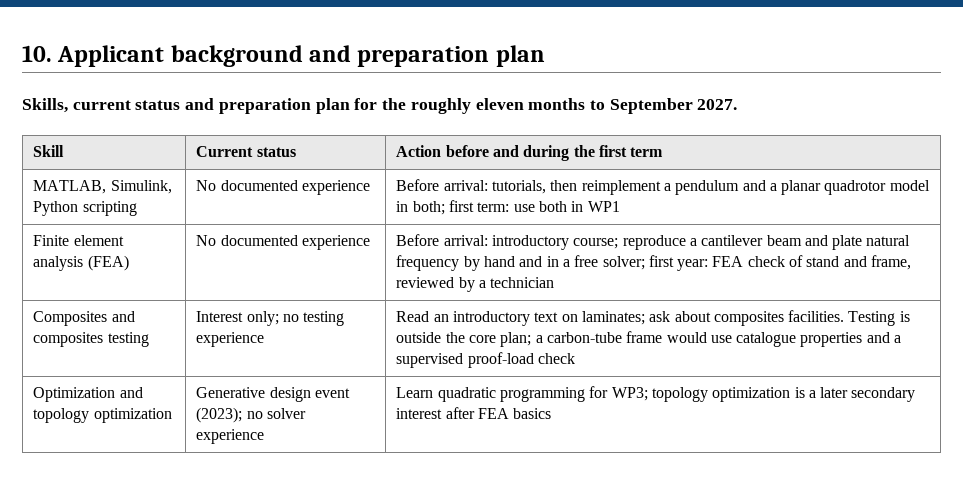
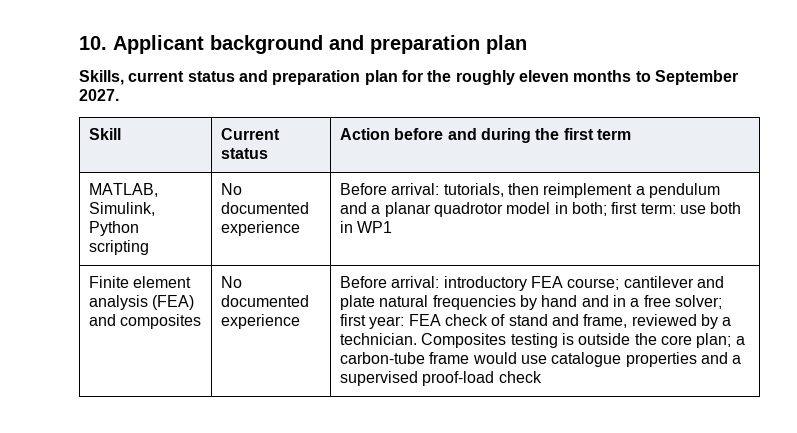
(129, 263) none -> [89,314,202,329] and composites
[573,235,802,250] course; reproduce a cantilever beam -> [531,276,694,290] FEA course; cantilever
[396,255,460,271] frequency -> [432,295,516,310] frequencies
[490,277,555,288] [33,311,135,326] [33,332,149,347] [196,311,345,326] [196,332,265,347] [396,310,896,326] technician // Composites and composites testing | Interest only; no testing experience | Read an introductory text on laminates; ask about composites facilities. Testing -> [340,333,558,348] technician. Composites testing
[33,387,143,402] [33,408,172,423] [196,387,350,402] [196,407,306,423] [196,429,265,444] [396,386,916,402] [396,407,552,419] // Optimization and topology optimization | Generative design event (2023); no solver experience | Learn quadratic programming for WP3; topology optimization is a later secondary interest after FEA basics -> (542, 377) none

